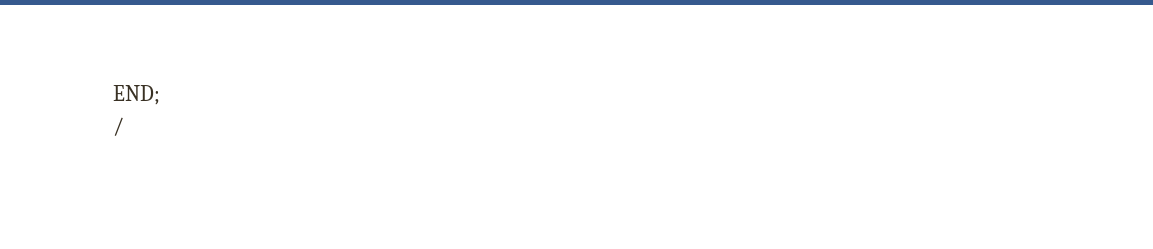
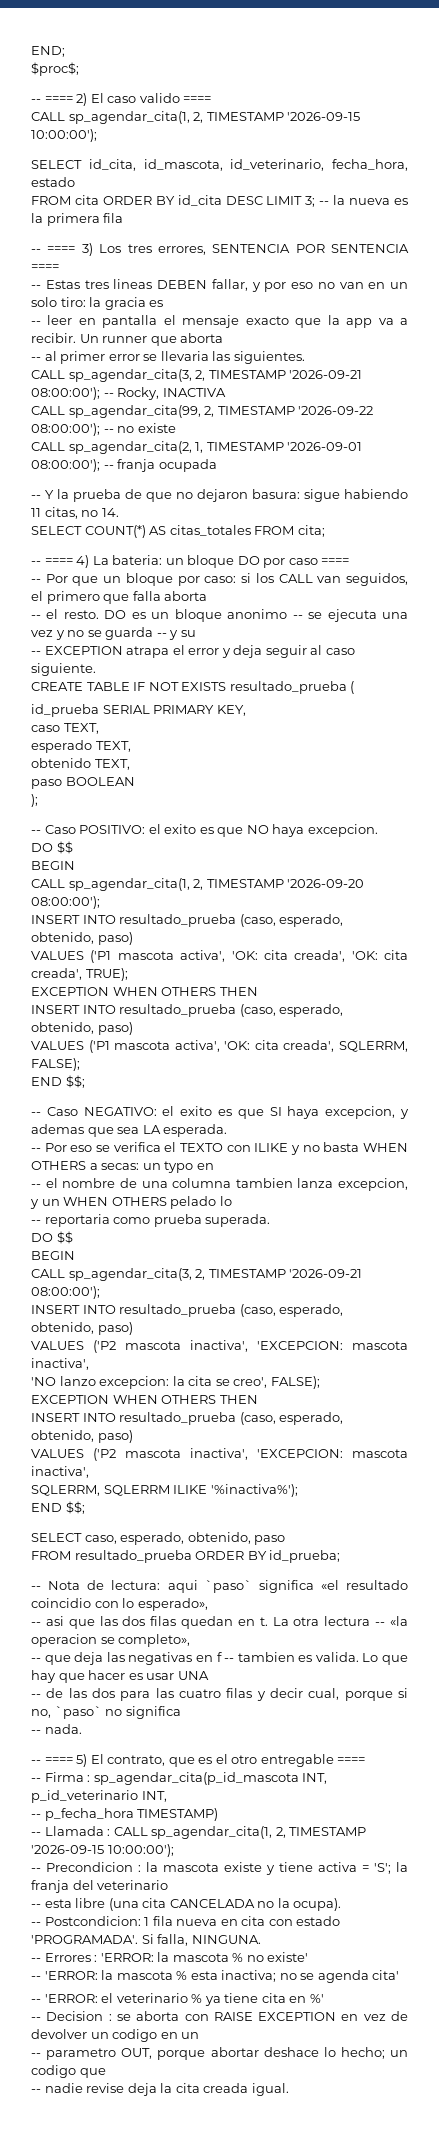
[113,117,124,136] / -> [31,62,79,76] [31,93,212,106] [31,111,361,124] [31,129,97,142] [31,159,408,171] [31,177,75,187] [31,195,409,207] [31,213,124,226] [31,243,409,256] [31,264,59,271] [31,279,408,292] [31,297,164,310] [31,315,408,328] [31,333,224,346] [31,351,305,364] [31,369,363,382] [31,387,226,400] [31,405,374,418] [31,423,176,436] [31,441,363,454] [31,459,217,472] [31,489,408,502] [31,507,119,519] [31,525,325,538] [31,555,350,568] [31,573,408,586] [31,591,208,604] [31,609,408,622] [31,627,196,640] [31,645,355,658] [31,663,96,676] [31,681,355,694] [31,704,246,717] [31,723,99,734] [31,740,131,753] [31,758,130,770] [31,777,135,789] [31,794,38,807] [31,824,378,837] [31,841,73,854] [31,861,75,870] [31,878,365,891] [31,896,100,909] [31,914,344,927] [31,932,133,945] [31,950,408,963] [31,968,128,981] [31,987,258,996] [31,1004,344,1017] [31,1022,133,1035] [31,1040,408,1053] [31,1058,80,1071] [31,1075,85,1088] [31,1106,410,1119] [31,1124,228,1137] [31,1142,409,1155] [31,1161,214,1173] [31,1178,408,1191] [30,1196,232,1209] [31,1214,271,1227] [31,1231,73,1244] [31,1251,75,1260] [31,1268,363,1281] [31,1286,100,1299] [31,1304,344,1317] [31,1322,133,1335] [31,1340,408,1353] [31,1358,89,1370] [31,1376,320,1389] [31,1395,258,1404] [31,1412,344,1425] [31,1430,133,1443] [31,1448,408,1461] [31,1466,89,1478] [31,1484,298,1497] [31,1501,85,1514] [31,1532,286,1545] [31,1550,341,1563] [31,1580,408,1593] [31,1598,208,1611] [31,1616,409,1629] [31,1634,191,1647] [31,1652,408,1665] [31,1670,209,1683] [31,1688,408,1701] [31,1706,181,1719] [31,1724,82,1734] [31,1754,366,1767] [31,1772,328,1785] [31,1790,167,1803] [31,1808,219,1821] [31,1826,367,1839] [31,1844,174,1857] [31,1862,408,1875] [31,1880,169,1893] [31,1898,342,1911] [31,1916,341,1926] [31,1934,261,1946] [31,1952,309,1962] [31,1970,400,1983] [31,1993,324,2006] [31,2011,409,2021] [31,2029,200,2042] [31,2047,408,2060] [31,2065,106,2078] [31,2083,289,2096] $proc$; // -- ==== 2) El caso valido ==== // CALL sp_agendar_cita(1, 2, TIMESTAMP '2026-09-15 10:00:00'); // SELECT id_cita, id_mascota, id_veterinario, fecha_hora, estado // FROM cita ORDER BY id_cita DESC LIMIT 3; -- la nueva es la primera fila // -- ==== 3) Los tres errores, SENTENCIA POR SENTENCIA ==== // -- Estas tres lineas DEBEN fallar, y por eso no van en un solo tiro: la gracia es // -- leer en pantalla el mensaje exacto que la app va a recibir. Un runner que aborta // -- al primer error se llevaria las siguientes. // CALL sp_agendar_cita(3, 2, TIMESTAMP '2026-09-21 08:00:00'); -- Rocky, INACTIVA // CALL sp_agendar_cita(99, 2, TIMESTAMP '2026-09-22 08:00:00'); -- no existe // CALL sp_agendar_cita(2, 1, TIMESTAMP '2026-09-01 08:00:00'); -- franja ocupada // -- Y la prueba de que no dejaron basura: sigue habiendo 11 citas, no 14. // SELECT COUNT(*) AS citas_totales FROM cita; // -- ==== 4) La bateria: un bloque DO por caso ==== // -- Por que un bloque por caso: si los CALL van seguidos, el primero que falla aborta // -- el resto. DO es un bloque anonimo -- se ejecuta una vez y no se guarda -- y su // -- EXCEPTION atrapa el error y deja seguir al caso siguiente. // CREATE TABLE IF NOT EXISTS resultado_prueba ( // id_prueba SERIAL PRIMARY KEY, // caso TEXT, // esperado TEXT, // obtenido TEXT, // paso BOOLEAN // ); // -- Caso POSITIVO: el exito es que NO haya excepcion. // DO $$ // BEGIN // CALL sp_agendar_cita(1, 2, TIMESTAMP '2026-09-20 08:00:00'); // INSERT INTO resultado_prueba (caso, esperado, obtenido, paso) // VALUES ('P1 mascota activa', 'OK: cita creada', 'OK: cita creada', TRUE); // EXCEPTION WHEN OTHERS THEN // INSERT INTO resultado_prueba (caso, esperado, obtenido, paso) // VALUES ('P1 mascota activa', 'OK: cita creada', SQLERRM, FALSE); // END $$; // -- Caso NEGATIVO: el exito es que SI haya excepcion, y ademas que sea LA esperada. // -- Por eso se verifica el TEXTO con ILIKE y no basta WHEN OTHERS a secas: un typo en // -- el nombre de una columna tambien lanza excepcion, y un WHEN OTHERS pelado lo // -- reportaria como prueba superada. // DO $$ // BEGIN // CALL sp_agendar_cita(3, 2, TIMESTAMP '2026-09-21 08:00:00'); // INSERT INTO resultado_prueba (caso, esperado, obtenido, paso) // VALUES ('P2 mascota inactiva', 'EXCEPCION: mascota inactiva', // 'NO lanzo excepcion: la cita se creo', FALSE); // EXCEPTION WHEN OTHERS THEN // INSERT INTO resultado_prueba (caso, esperado, obtenido, paso) // VALUES ('P2 mascota inactiva', 'EXCEPCION: mascota inactiva', // SQLERRM, SQLERRM ILIKE '%inactiva%'); // END $$; // SELECT caso, esperado, obtenido, paso // FROM resultado_prueba ORDER BY id_prueba; // -- Nota de lectura: aqui `paso` significa «el resultado coincidio con lo esperado», // -- asi que las dos filas quedan en t. La otra lectura -- «la operacion se completo», // -- que deja las negativas en f -- tambien es valida. Lo que hay que hacer es usar UNA // -- de las dos para las cuatro filas y decir cual, porque si no, `paso` no significa // -- nada. // -- ==== 5) El contrato, que es el otro entregable ==== // -- Firma : sp_agendar_cita(p_id_mascota INT, p_id_veterinario INT, // -- p_fecha_hora TIMESTAMP) // -- Llamada : CALL sp_agendar_cita(1, 2, TIMESTAMP '2026-09-15 10:00:00'); // -- Precondicion : la mascota existe y tiene activa = 'S'; la franja del veterinario // -- esta libre (una cita CANCELADA no la ocupa). // -- Postcondicion: 1 fila nueva en cita con estado 'PROGRAMADA'. Si falla, NINGUNA. // -- Errores : 'ERROR: la mascota % no existe' // -- 'ERROR: la mascota % esta inactiva; no se agenda cita' // -- 'ERROR: el veterinario % ya tiene cita en %' // -- Decision : se aborta con RAISE EXCEPTION en vez de devolver un codigo en un // -- parametro OUT, porque abortar deshace lo hecho; un codigo que // -- nadie revise deja la cita creada igual.

